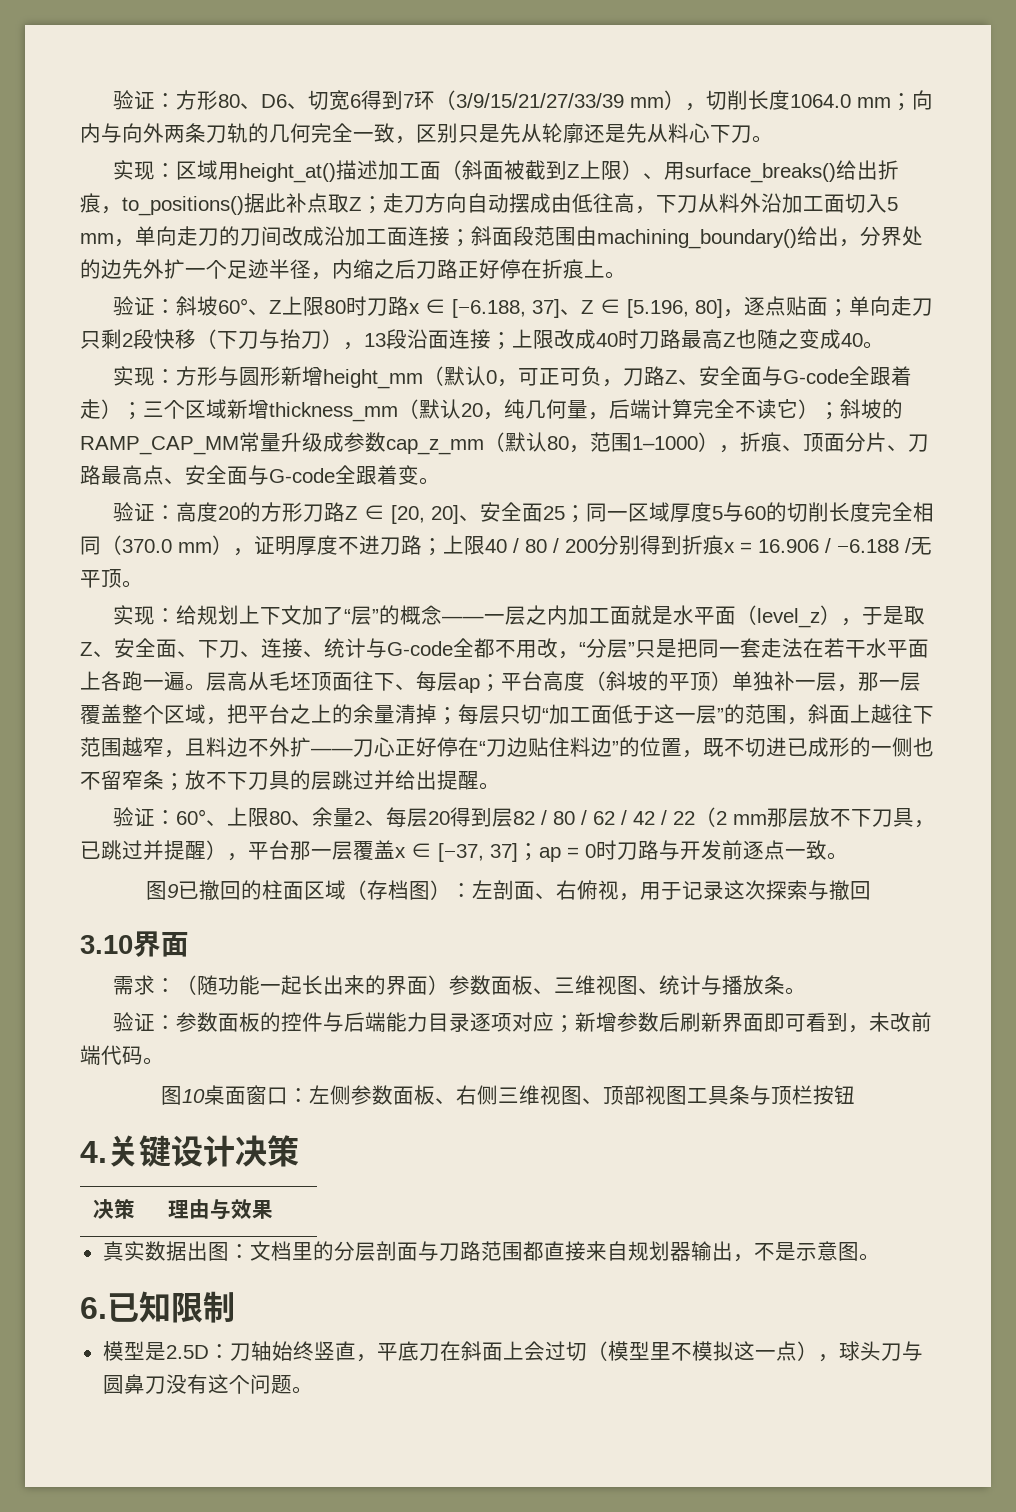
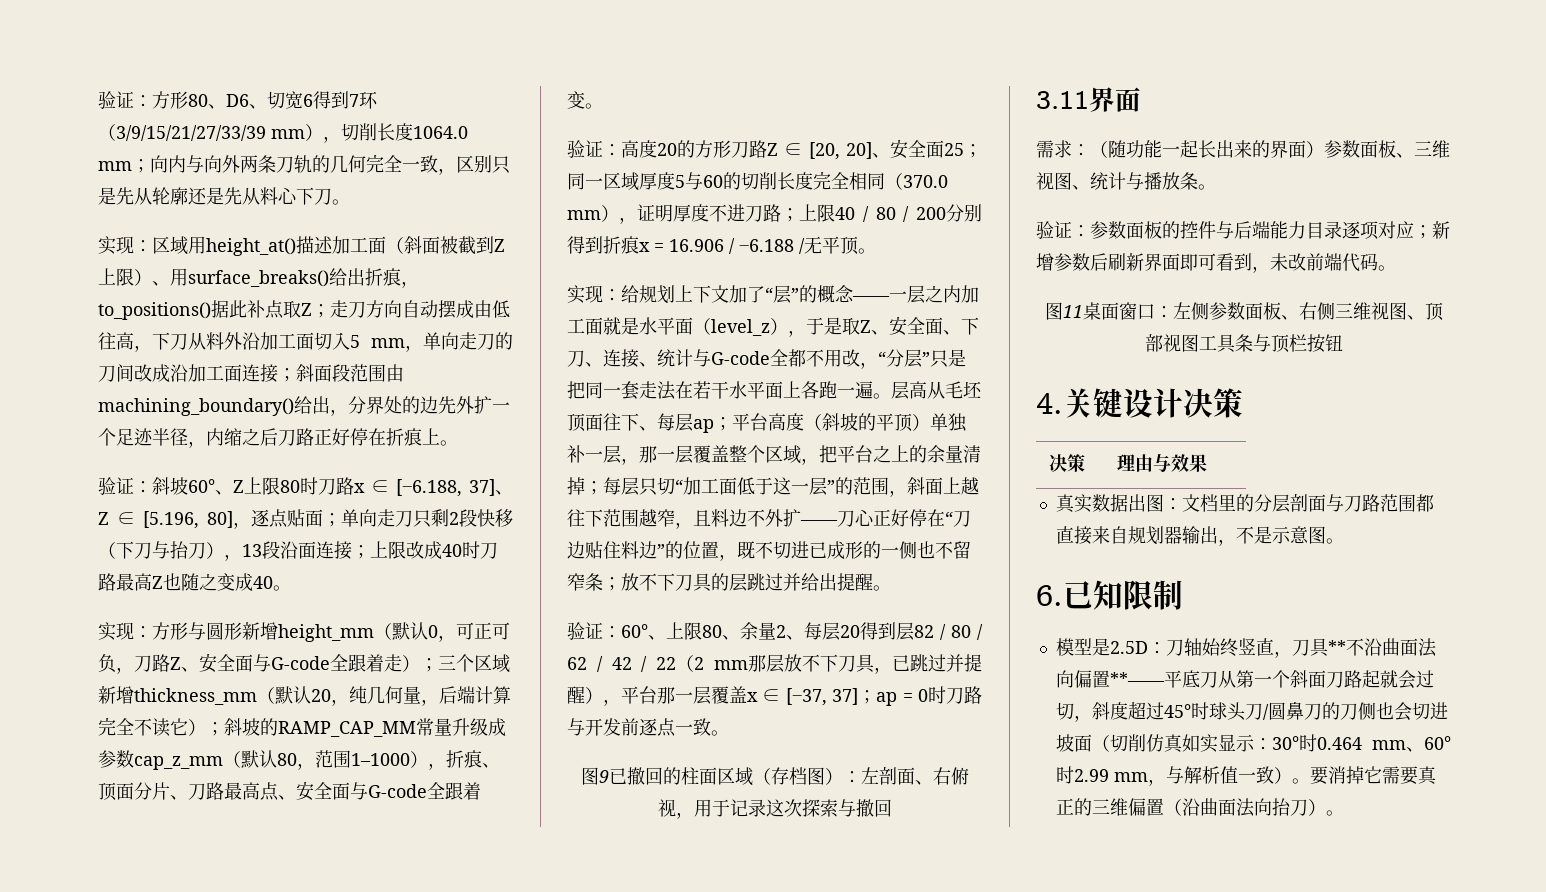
[80,935,133,954] 3.10 -> [1036,91,1089,109] 3.11
[182,1089,205,1103] 10 -> [1062,305,1083,318] 11
[376,1341,923,1362] [102,1374,292,1394] 平底刀在斜面上会过切（模型里不模拟这一点），球头刀与圆鼻刀没有这个问题 -> [1291,638,1437,657] [1055,670,1434,689] [1055,701,1448,722] [1055,734,1451,753] [1055,766,1437,786] [1055,798,1326,817] 刀具**不沿曲面法向偏置**——平底刀从第一个斜面刀路起就会过切，斜度超过45°时球头刀/圆鼻刀的刀侧也会切进坡面（切削仿真如实显示：30°时0.464 mm、60°时2.99 mm，与解析值一致）。要消掉它需要真正的三维偏置（沿曲面法向抬刀）

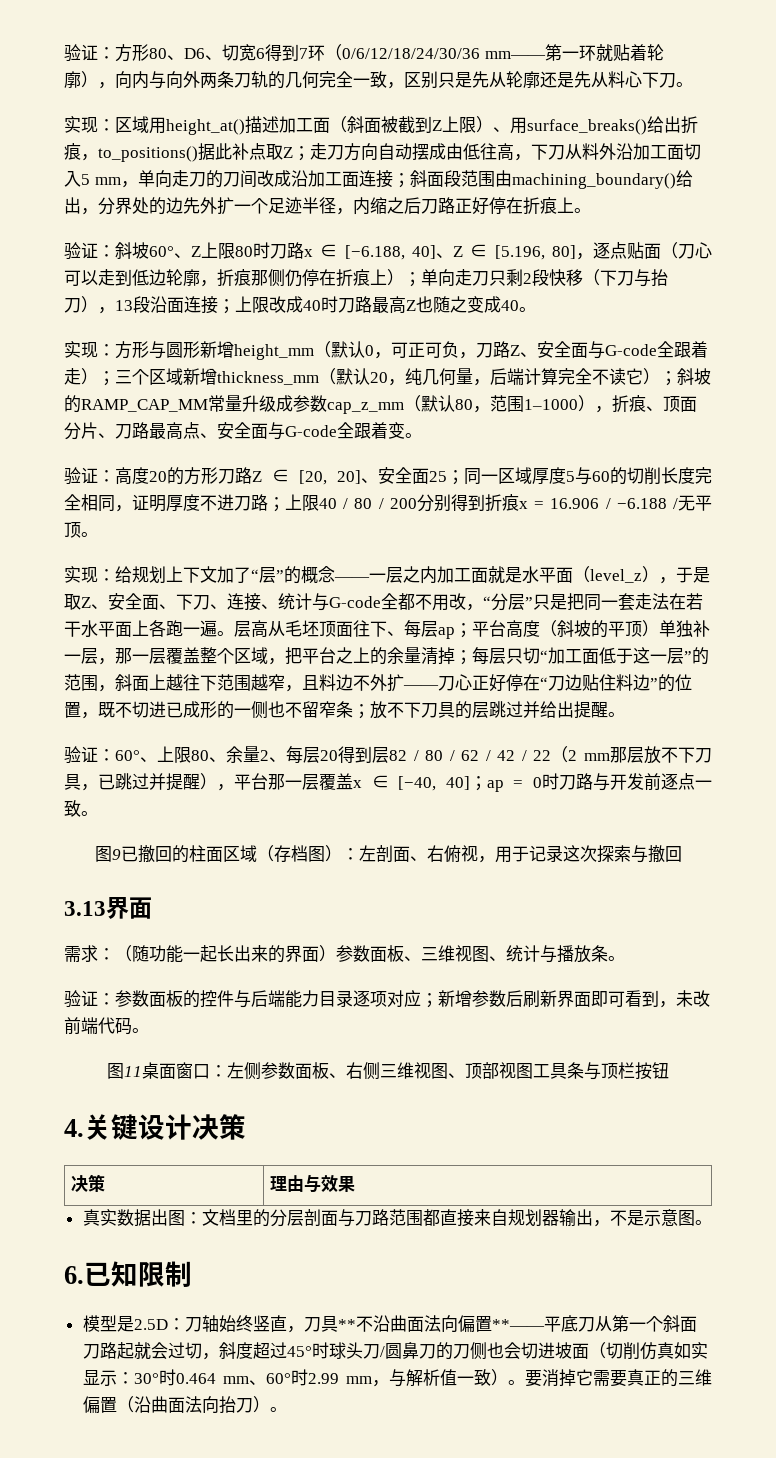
[116,123,468,143] [98,159,150,173] 3/9/15/21/27/33/39 mm），切削长度1064.0 mm； -> [342,44,664,61] [64,71,115,89] 0/6/12/18/24/30/36 mm——第一环就贴着轮廓），
[469,479,495,496] 37] -> [411,245,436,259] 40]
(323, 518) none -> [660,242,712,259] [64,269,404,287] （刀心可以走到低边轮廓，折痕那侧仍停在折痕上）
[885,173,948,190] [567,205,619,222] （370.0 mm） -> (115, 503) none
[785,688,859,706] [−37, 37] -> [398,776,470,791] [−40, 40]
[1036,91,1089,109] 3.11 -> [64,901,106,916] 3.13

